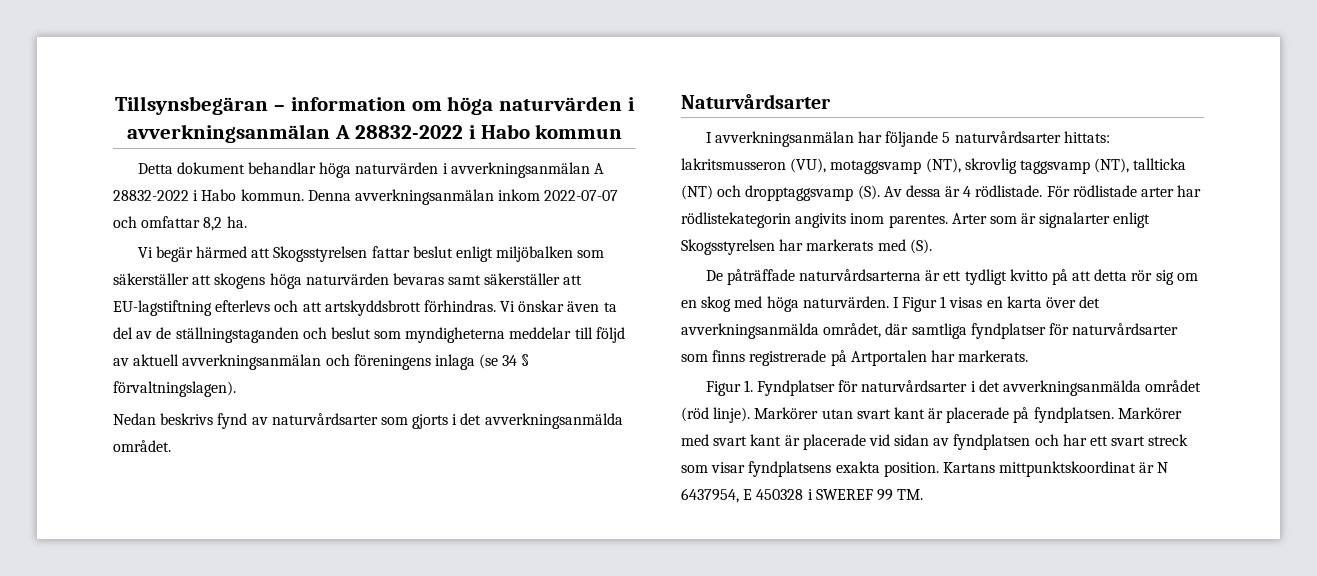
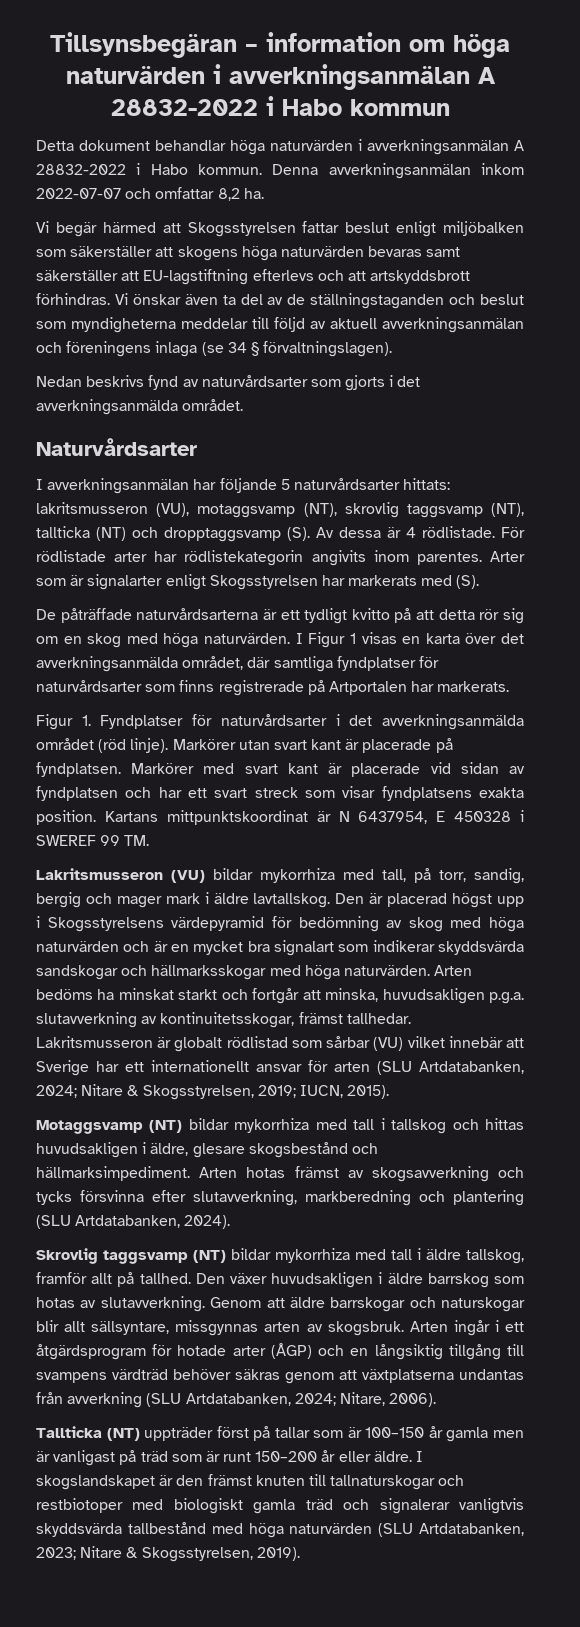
(924, 494) none -> [36,868,524,884] [36,892,525,908] [36,916,524,932] [36,940,524,956] [36,965,473,980] [36,988,524,1004] [36,1012,411,1028] [36,1036,524,1052] [36,1060,524,1076] [36,1084,390,1100] [36,1118,525,1134] [36,1142,378,1158] [36,1166,524,1182] [36,1190,524,1206] [36,1215,231,1229] [36,1248,524,1264] [36,1272,524,1288] [36,1296,525,1312] [36,1320,525,1336] [36,1343,524,1360] [36,1369,524,1384] [36,1392,437,1408] [36,1426,524,1442] [36,1450,424,1466] [36,1474,465,1490] [36,1498,524,1514] [36,1522,524,1538] [36,1546,300,1562] // Lakritsmusseron (VU) bildar mykorrhiza med tall, på torr, sandig, bergig och mager mark i äldre lavtallskog. Den är placerad högst upp i Skogsstyrelsens värdepyramid för bedömning av skog med höga naturvärden och är en mycket bra signalart som indikerar skyddsvärda sandskogar och hällmarksskogar med höga naturvärden. Arten bedöms ha minskat starkt och fortgår att minska, huvudsakligen p.g.a. slutavverkning av kontinuitetsskogar, främst tallhedar. Lakritsmusseron är globalt rödlistad som sårbar (VU) vilket innebär att Sverige har ett internationellt ansvar för arten (SLU Artdatabanken, 2024; Nitare & Skogsstyrelsen, 2019; IUCN, 2015). // Motaggsvamp (NT) bildar mykorrhiza med tall i tallskog och hittas huvudsakligen i äldre, glesare skogsbestånd och hällmarksimpediment. Arten hotas främst av skogsavverkning och tycks försvinna efter slutavverkning, markberedning och plantering (SLU Artdatabanken, 2024). // Skrovlig taggsvamp (NT) bildar mykorrhiza med tall i äldre tallskog, framför allt på tallhed. Den växer huvudsakligen i äldre barrskog som hotas av slutavverkning. Genom att äldre barrskogar och naturskogar blir allt sällsyntare, missgynnas arten av skogsbruk. Arten ingår i ett åtgärdsprogram för hotade arter (ÅGP) och en långsiktig tillgång till svampens värdträd behöver säkras genom att växtplatserna undantas från avverkning (SLU Artdatabanken, 2024; Nitare, 2006). // Tallticka (NT) uppträder först på tallar som är 100–150 år gamla men är vanligast på träd som är runt 150–200 år eller äldre. I skogslandskapet är den främst knuten till tallnaturskogar och restbiotoper med biologiskt gamla träd och signalerar vanligtvis skyddsvärda tallbestånd med höga naturvärden (SLU Artdatabanken, 2023; Nitare & Skogsstyrelsen, 2019).

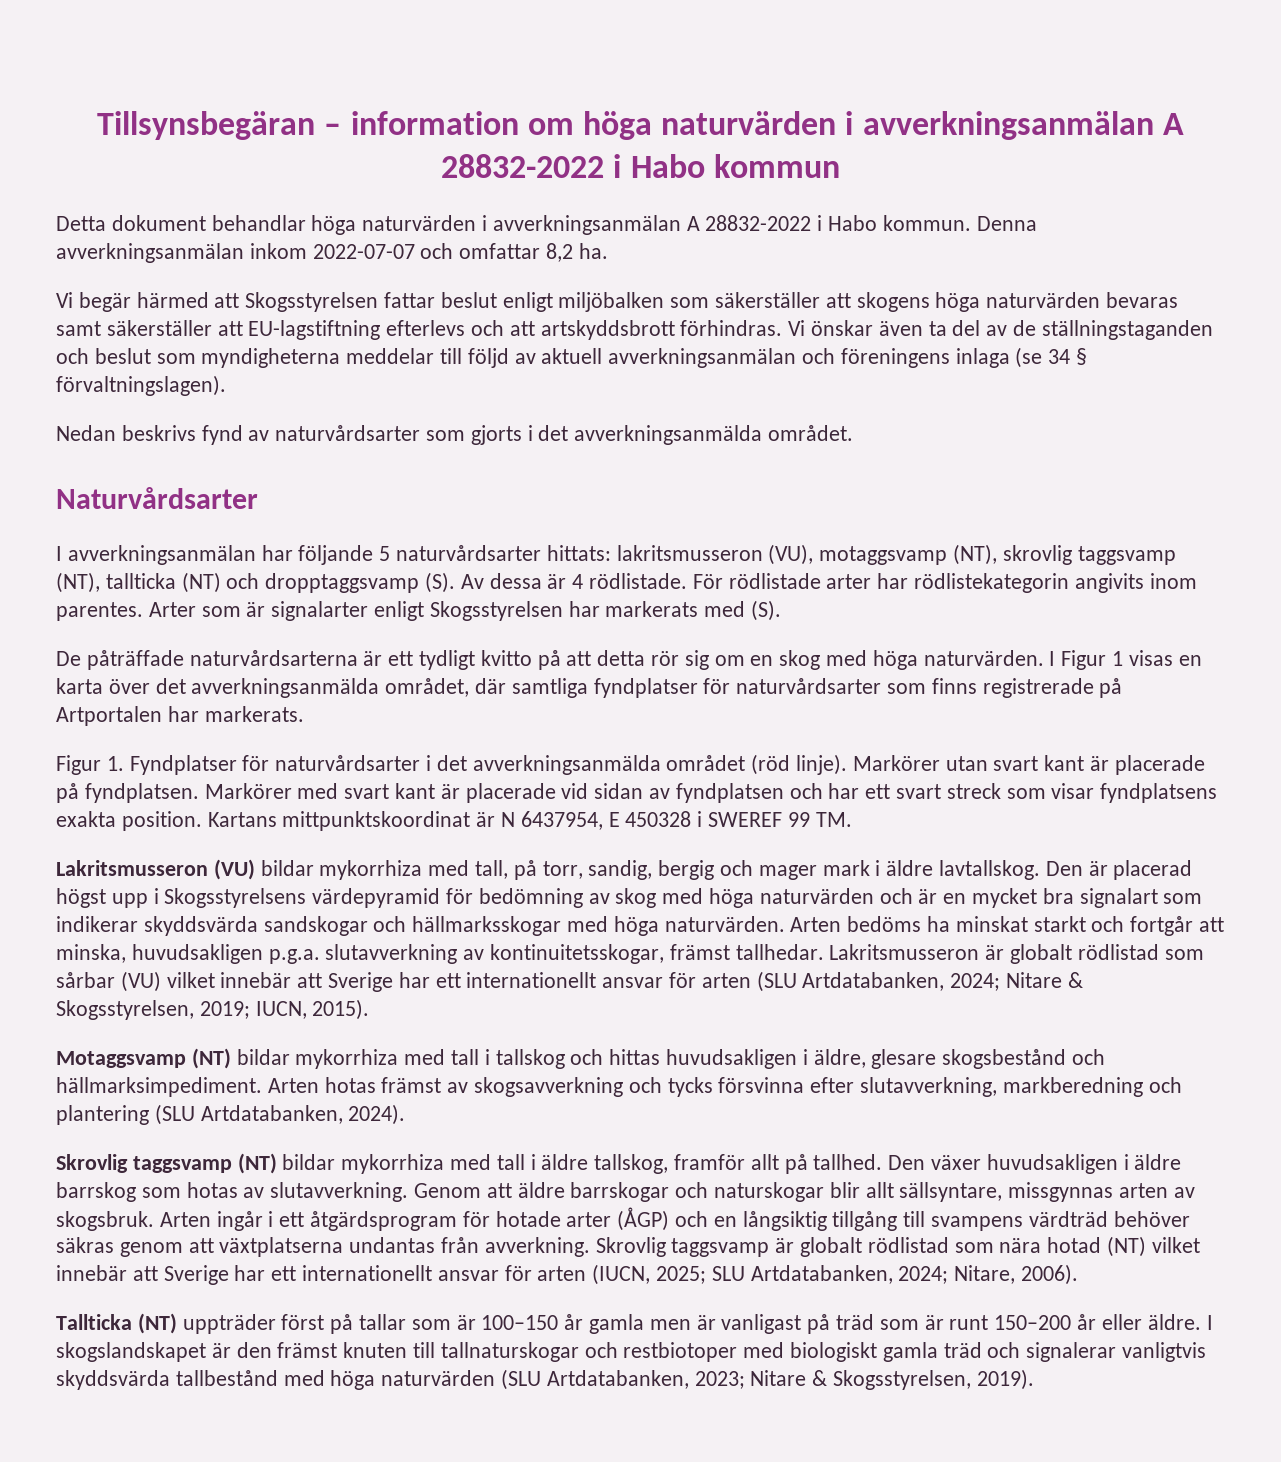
[67,1392,182,1408] avverkning (SLU -> [484,1236,1200,1257] [56,1264,745,1285] avverkning. Skrovlig taggsvamp är globalt rödlistad som nära hotad (NT) vilket innebär att Sverige har ett internationellt ansvar för arten (IUCN, 2025; SLU

